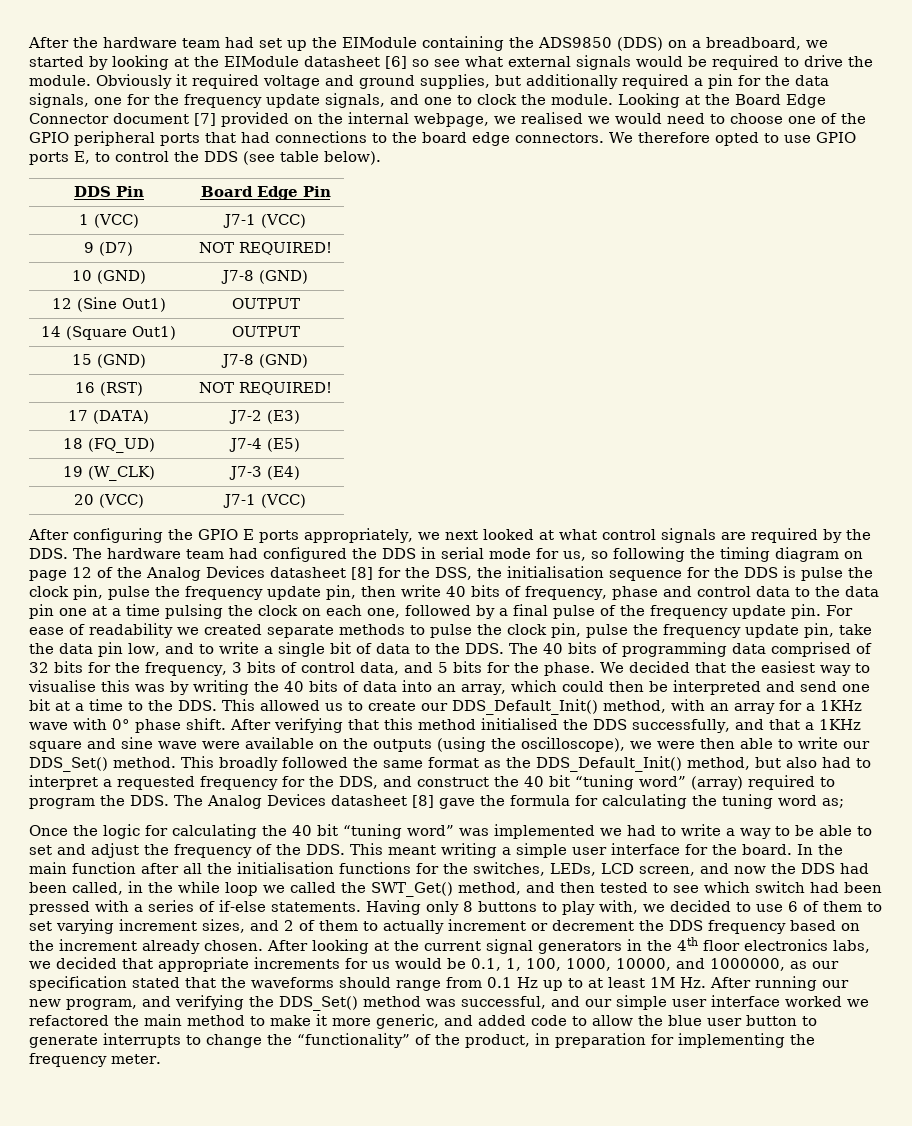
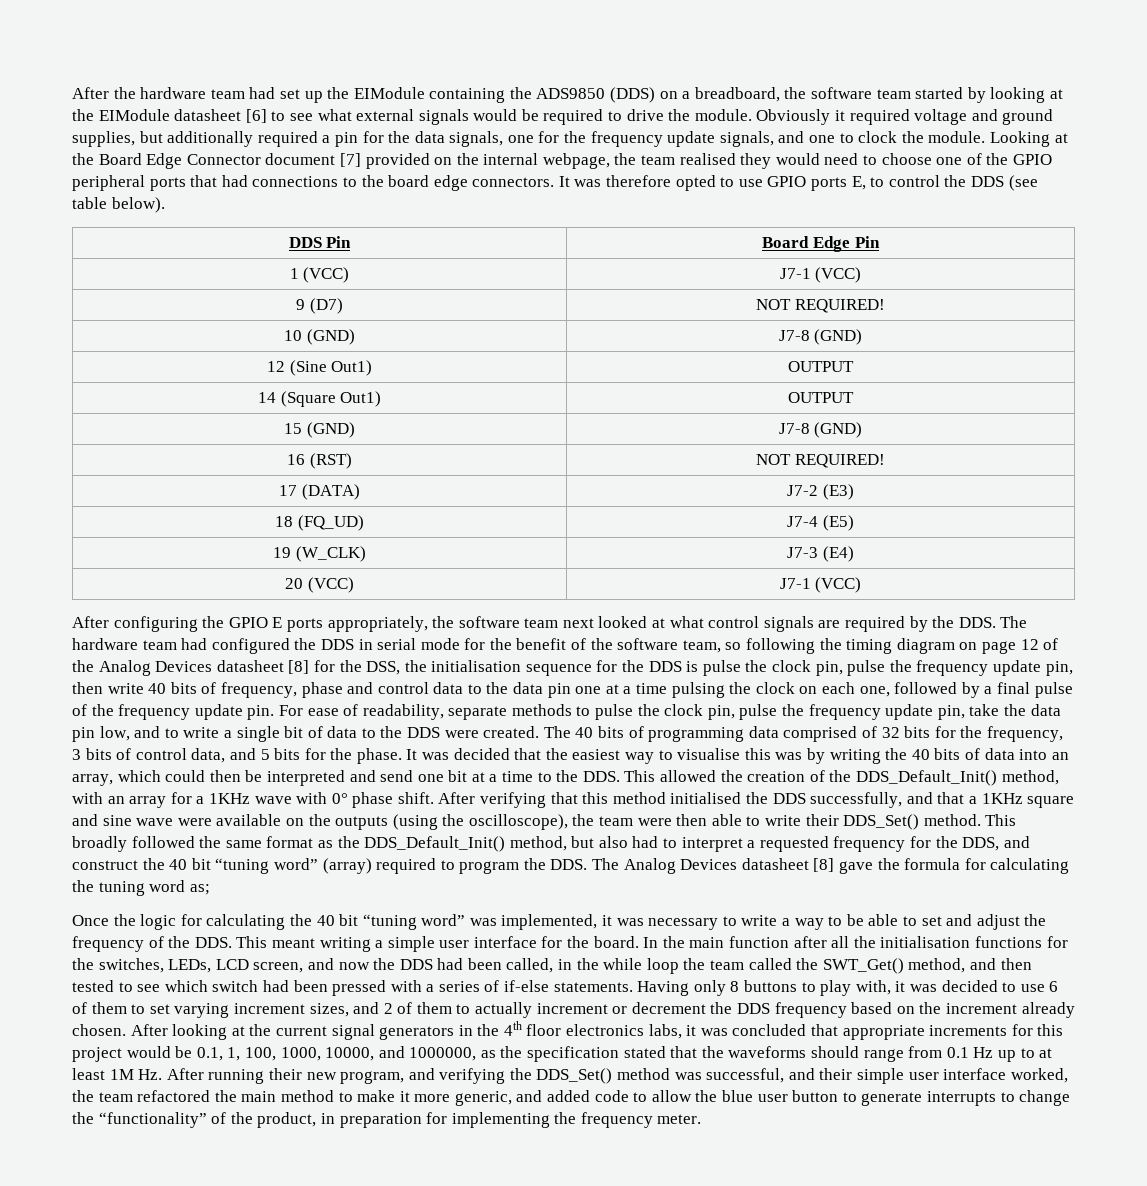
[806,40,828,48] we -> [784,87,911,99] the software team
[412,59,429,67] so -> [271,111,286,121] to
[494,112,610,124] we realised we -> [614,153,772,169] the team realised they
[609,132,633,143] We -> [558,176,602,187] It was
[417,532,440,540] we -> [432,616,559,628] the software team
[563,551,586,561] us, -> [489,638,721,653] the benefit of the software team,
[89,623,262,638] readability we created -> [362,704,444,720] readability,
[464,643,504,654] DDS. -> [407,726,540,738] DDS were created.
[599,662,624,673] We -> [406,749,450,760] It was
[325,701,448,711] us to create our -> [720,770,852,782] the creation of the
[630,741,652,749] we -> [572,814,634,826] the team
[843,741,870,749] our -> [805,814,839,826] their
[494,824,656,839] implemented we had -> [501,914,719,930] implemented, it was necessary
[263,885,285,893] we -> [683,958,745,970] the team
[643,904,665,912] we -> [895,981,937,992] it was
[29,957,117,969] we decided -> [686,1024,807,1036] it was concluded
[372,961,390,969] us -> [1037,1024,1064,1036] [72,1047,122,1062] this project
[812,961,839,969] our -> [500,1046,523,1058] the
[822,980,849,988] our -> [268,1068,302,1080] their
[585,995,869,1010] our simple user interface worked we -> [819,1068,1068,1084] [72,1090,133,1102] their simple user interface worked, the team

